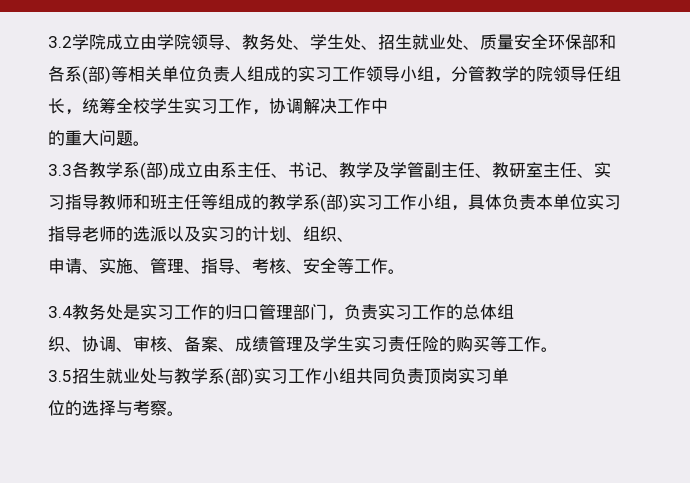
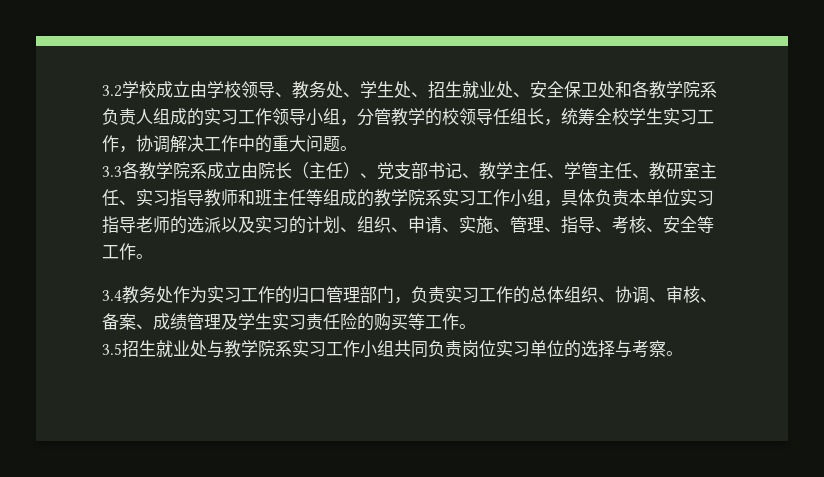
[89,34,106,50] 院 -> [139,81,156,98] 校
[174,34,191,50] 院 -> [224,81,241,98] 校
[480,34,616,50] [48,66,196,84] 质量安全环保部和各系(部)等相关单位 -> [530,81,717,99] 安全保卫处和各教学院系
[536,66,553,82] 院 -> [442,108,459,125] 校
(388, 106) // -> (255, 143) none
[123,162,441,180] 系(部)成立由系主任、书记、教学及学管副 -> [173,162,598,180] 院系成立由院长（主任）、党支部书记、教学主任、学管
[303,194,349,212] 系(部) -> [408,189,442,206] 院系
(354, 239) // -> (408, 229) none
[123,304,140,320] 是 -> [173,286,207,303] 作为
(514, 311) // -> (581, 294) none
[208,368,254,386] 系(部) -> [258,340,292,357] 院系
[424,368,458,384] 顶岗 -> [462,340,496,357] 岗位
(509, 376) // -> (547, 348) none

